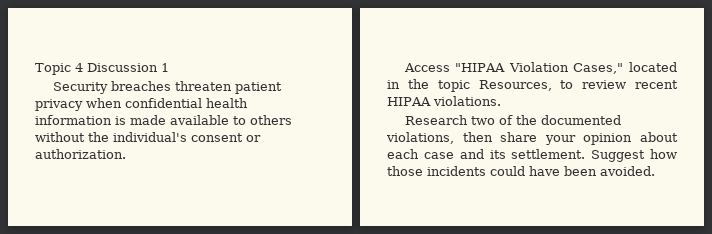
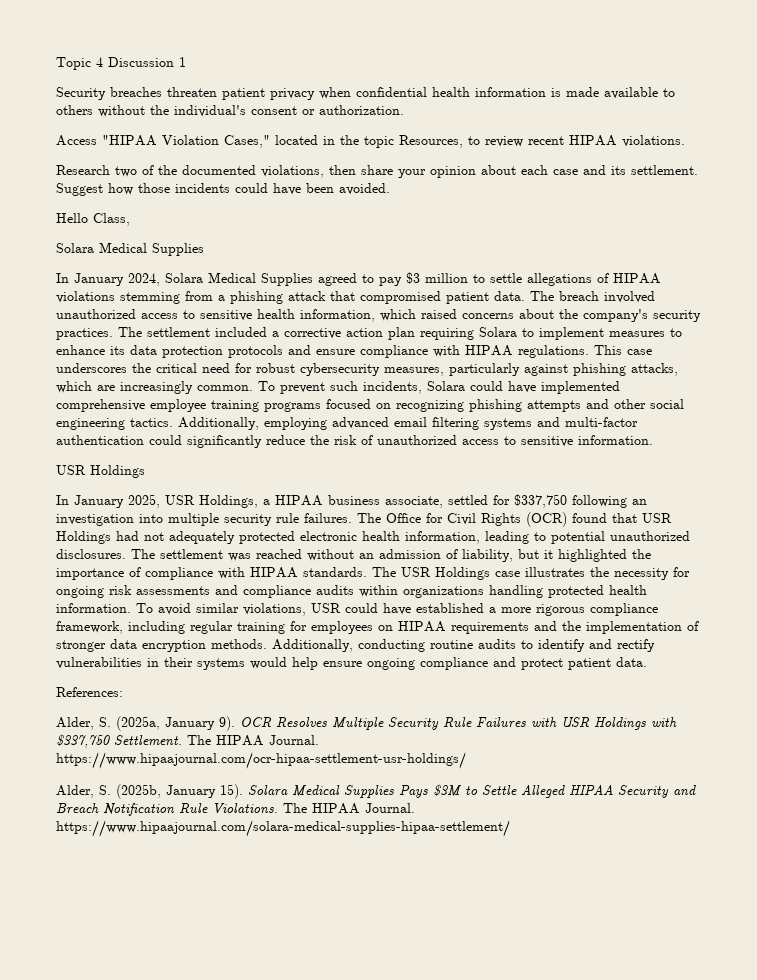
(655, 171) none -> [56,213,130,226] [56,242,204,256] [56,272,661,286] [56,291,655,304] [56,309,701,322] [56,327,682,340] [56,345,652,358] [56,363,678,376] [56,381,620,394] [56,399,684,412] [56,417,638,430] [56,435,653,448] [56,465,145,478] [56,494,647,508] [56,512,672,527] [56,531,690,544] [56,549,651,562] [56,567,690,580] [56,585,647,598] [56,603,658,616] [56,621,699,634] [56,639,655,652] [56,657,647,670] [56,687,123,697] [56,716,677,731] [56,734,319,748] [56,752,466,769] [56,784,696,799] [56,803,415,816] [56,820,510,837] // Hello Class, // Solara Medical Supplies // In January 2024, Solara Medical Supplies agreed to pay $3 million to settle allegations of HIPAA violations stemming from a phishing attack that compromised patient data. The breach involved unauthorized access to sensitive health information, which raised concerns about the company's security practices. The settlement included a corrective action plan requiring Solara to implement measures to enhance its data protection protocols and ensure compliance with HIPAA regulations. This case underscores the critical need for robust cybersecurity measures, particularly against phishing attacks, which are increasingly common. To prevent such incidents, Solara could have implemented comprehensive employee training programs focused on recognizing phishing attempts and other social engineering tactics. Additionally, employing advanced email filtering systems and multi-factor authentication could significantly reduce the risk of unauthorized access to sensitive information. // USR Holdings // In January 2025, USR Holdings, a HIPAA business associate, settled for $337,750 following an investigation into multiple security rule failures. The Office for Civil Rights (OCR) found that USR Holdings had not adequately protected electronic health information, leading to potential unauthorized disclosures. The settlement was reached without an admission of liability, but it highlighted the importance of compliance with HIPAA standards. The USR Holdings case illustrates the necessity for ongoing risk assessments and compliance audits within organizations handling protected health information. To avoid similar violations, USR could have established a more rigorous compliance framework, including regular training for employees on HIPAA requirements and the implementation of stronger data encryption methods. Additionally, conducting routine audits to identify and rectify vulnerabilities in their systems would help ensure ongoing compliance and protect patient data. // References: // Alder, S. (2025a, January 9). OCR Resolves Multiple Security Rule Failures with USR Holdings with $337,750 Settlement. The HIPAA Journal. https://www.hipaajournal.com/ocr-hipaa-settlement-usr-holdings/ // Alder, S. (2025b, January 15). Solara Medical Supplies Pays $3M to Settle Alleged HIPAA Security and Breach Notification Rule Violations. The HIPAA Journal. https://www.hipaajournal.com/solara-medical-supplies-hipaa-settlement/

